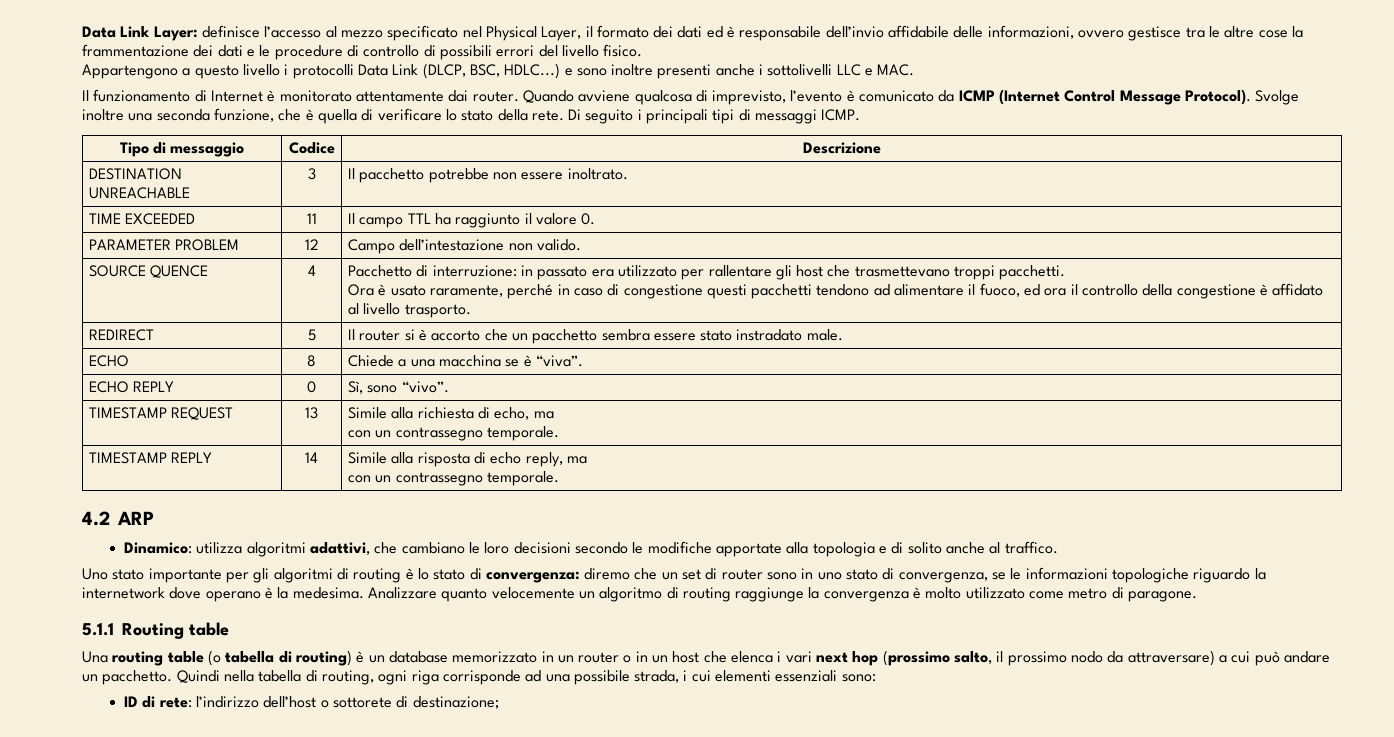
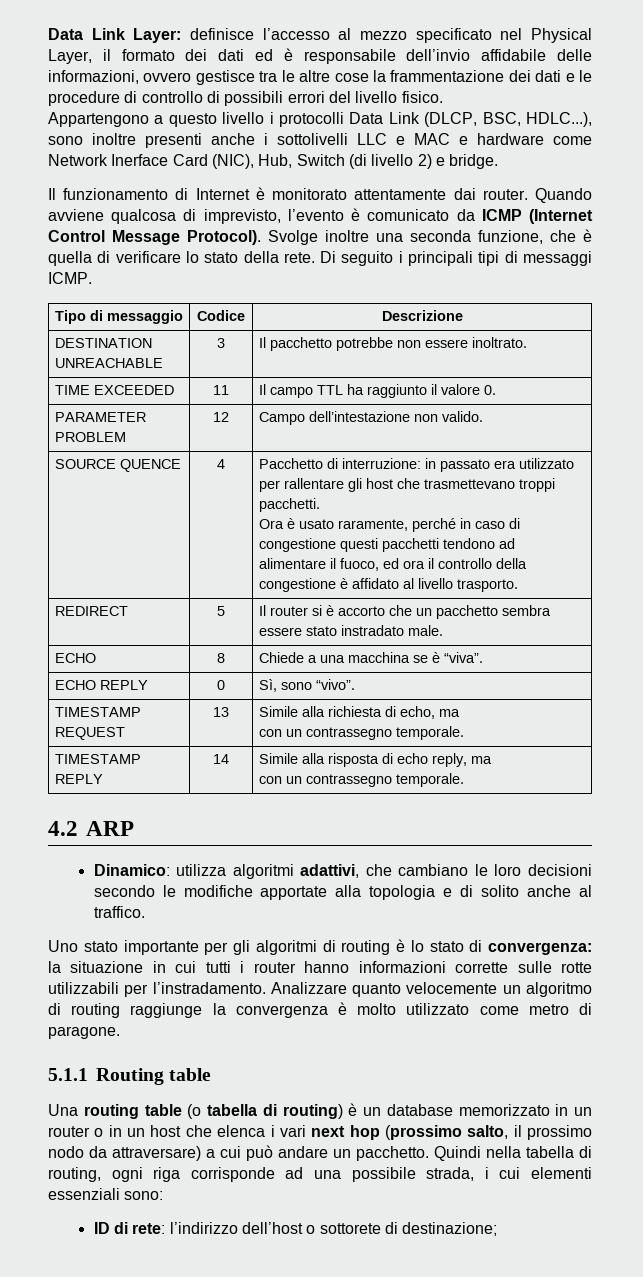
[504,63,573,79] HDLC...) e -> [525,112,592,127] HDLC...),
[877,64,915,76] MAC. -> [414,133,592,145] [48,154,499,169] MAC e hardware come Network Inerface Card (NIC), Hub, Switch (di livello 2) e bridge.
[584,567,1266,583] [82,587,364,602] diremo che un set di router sono in uno stato di convergenza, se le informazioni topologiche riguardo la internetwork dove operano è la medesima. -> [48,961,592,973] [48,982,266,997] la situazione in cui tutti i router hanno informazioni corrette sulle rotte utilizzabili per l’instradamento.

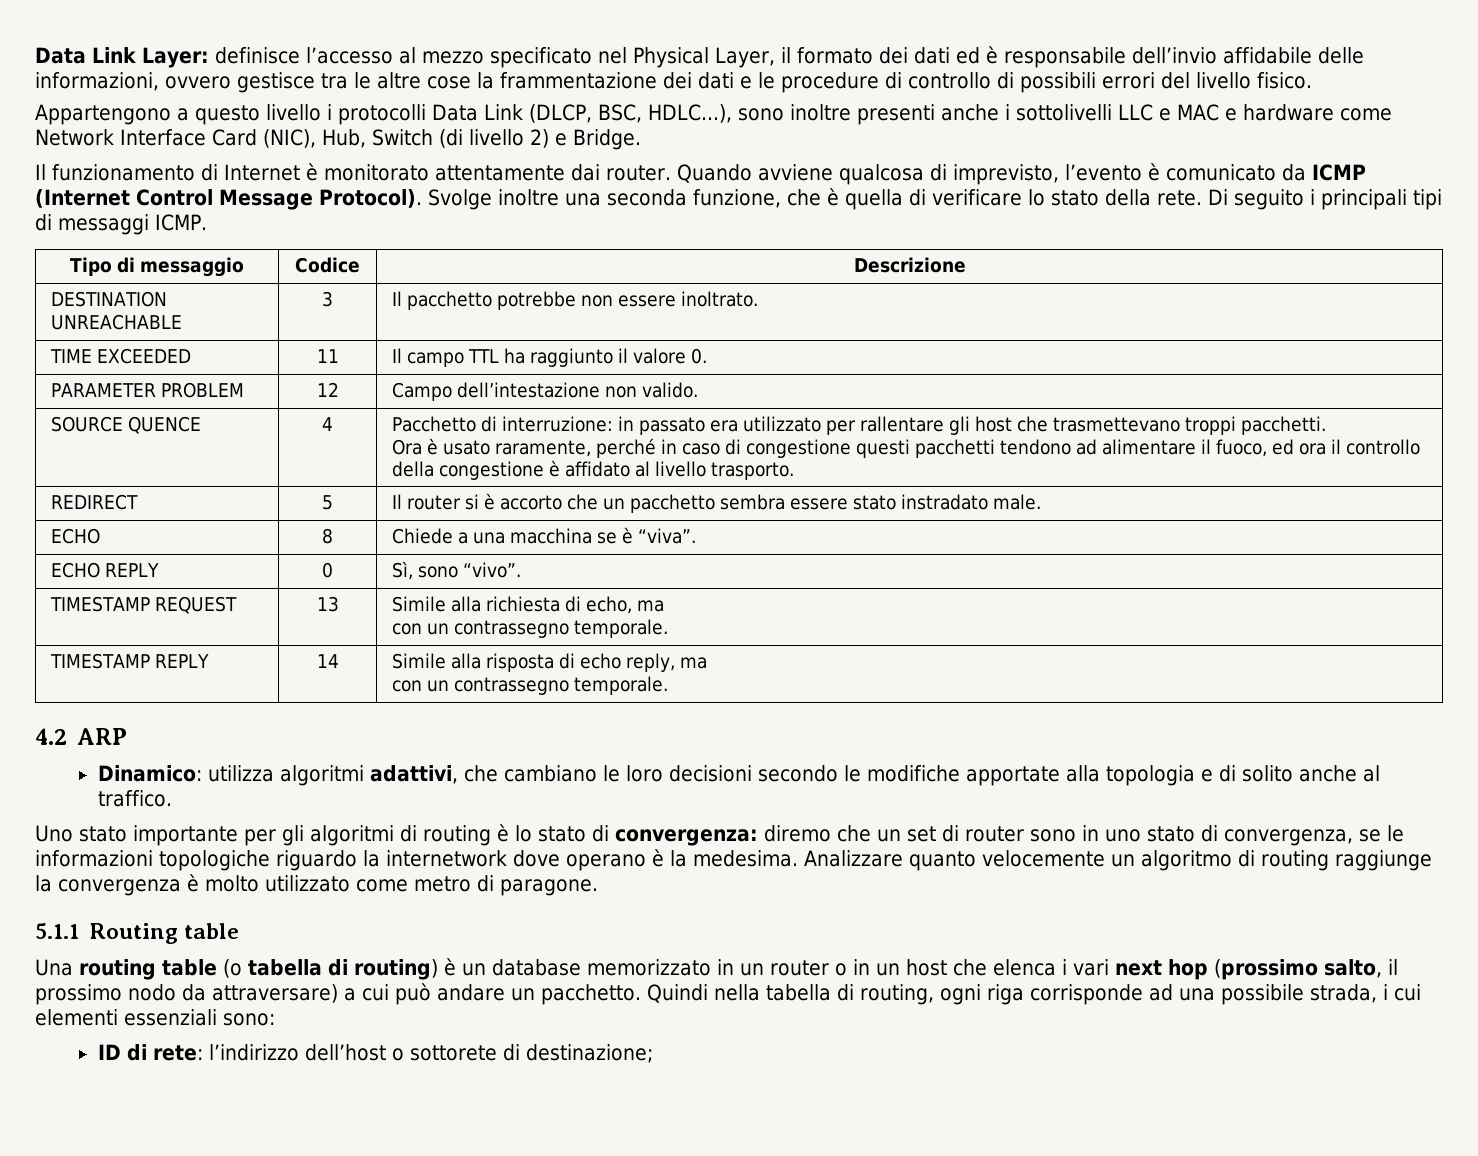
[111,154,169,166] Inerface -> [120,129,206,146] Interface
[449,154,499,169] bridge. -> [573,129,641,150] Bridge.
[48,961,592,973] [48,982,266,997] la situazione in cui tutti i router hanno informazioni corrette sulle rotte utilizzabili per l’instradamento. -> [764,825,1404,846] [35,849,798,871] diremo che un set di router sono in uno stato di convergenza, se le informazioni topologiche riguardo la internetwork dove operano è la medesima.

